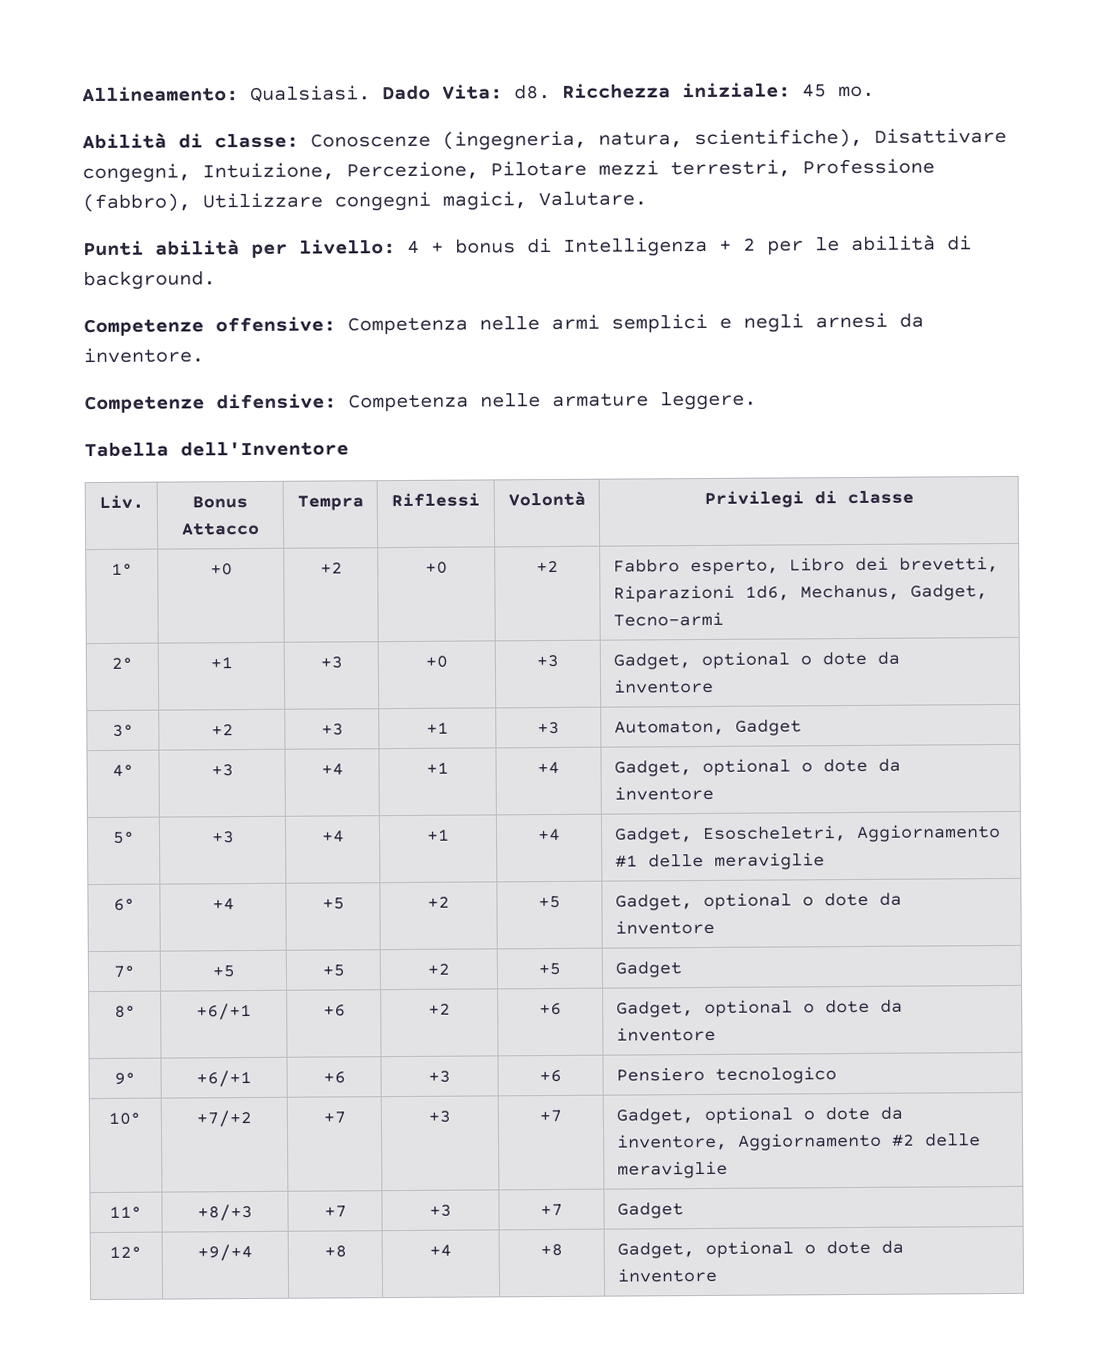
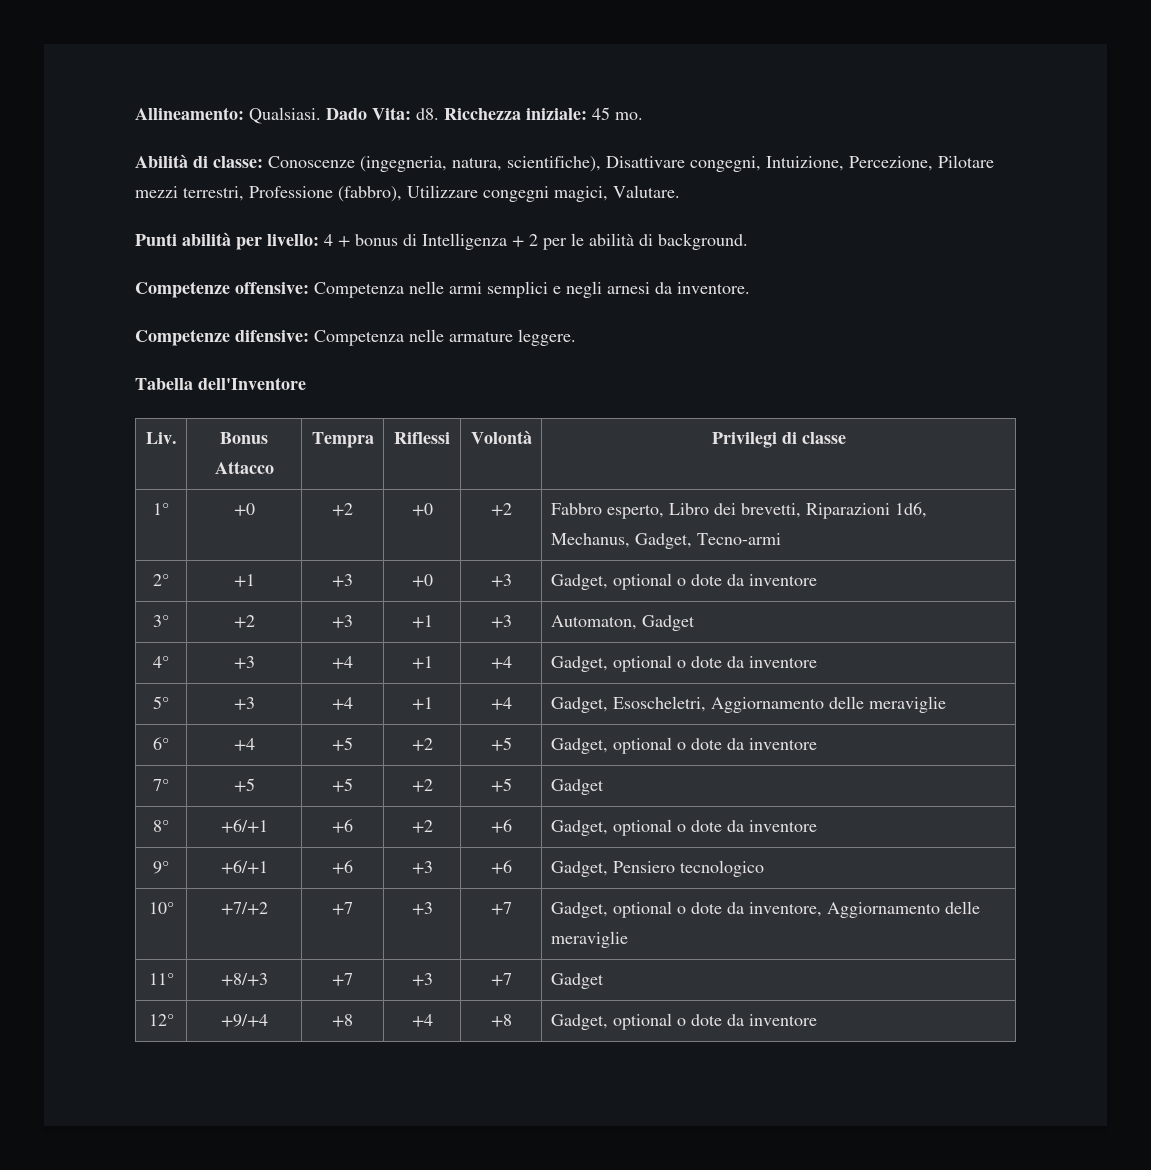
[614,854,638,868] #1 -> (824, 705) none
(562, 1076) none -> [550,861,608,877] Gadget,
[891,1134,915,1147] #2 -> (940, 910) none

